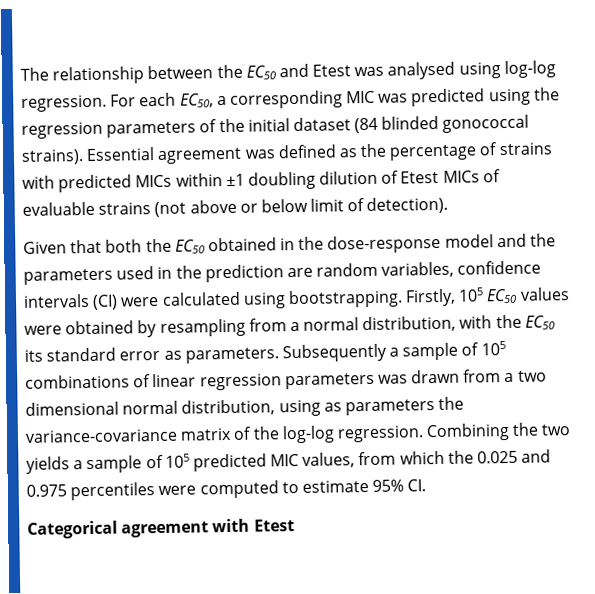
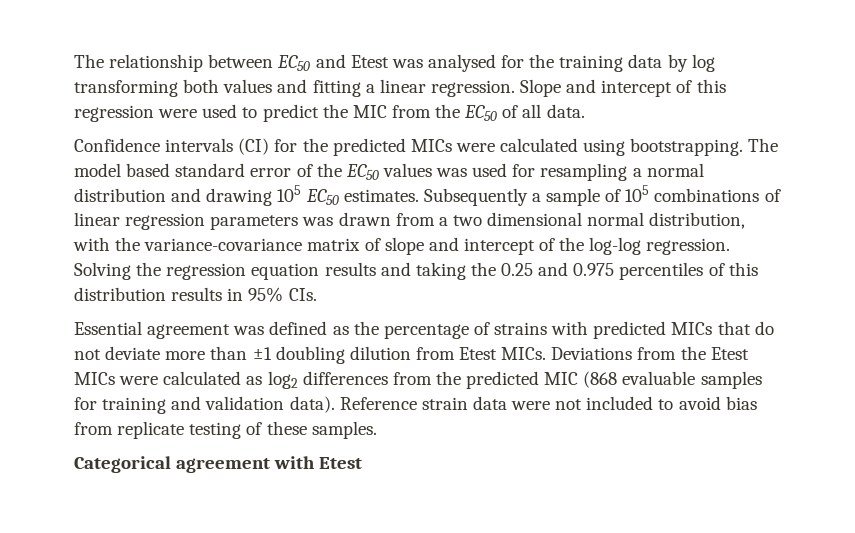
[216,64,243,79] the -> (274, 61) none
[458,60,556,79] [21,87,560,112] [21,114,530,139] [21,142,552,165] [22,169,501,193] [22,196,449,218] [23,233,557,254] [23,260,542,285] [23,287,570,310] [24,314,555,338] [24,347,279,364] using log-log regression. For each EC50, a corresponding MIC was predicted using the regression parameters of the initial dataset (84 blinded gonococcal strains). Essential agreement was defined as the percentage of strains with predicted MICs within ±1 doubling dilution of Etest MICs of evaluable strains (not above or below limit of detection). // Given that both the EC50 obtained in the dose-response model and the parameters used in the prediction are random variables, confidence intervals (CI) were calculated using bootstrapping. Firstly, 105 EC50 values were obtained by resampling from a normal distribution, with the EC50 its standard error as parameters. -> [501,54,715,72] [74,79,726,97] [74,104,585,122] [74,138,779,156] [74,163,704,181] [74,185,419,206] for the training data by log transforming both values and fitting a linear regression. Slope and intercept of this regression were used to predict the MIC from the EC50 of all data. // Confidence intervals (CI) for the predicted MICs were calculated using bootstrapping. The model based standard error of the EC50 values was used for resampling a normal distribution and drawing 105 EC50 estimates.
[278,399,435,417] using as parameters -> [73,237,110,251] with
[252,422,572,444] [26,449,552,474] [26,479,427,501] the log-log regression. Combining the two yields a sample of 105 predicted MIC values, from which the 0.025 and 0.975 percentiles were computed to estimate 95% CI. -> [384,237,731,255] [74,262,758,280] [74,287,317,302] [74,321,774,339] [74,346,749,364] [74,371,762,389] [74,396,757,414] [74,421,377,439] slope and intercept of the log-log regression. Solving the regression equation results and taking the 0.25 and 0.975 percentiles of this distribution results in 95% CIs. // Essential agreement was defined as the percentage of strains with predicted MICs that do not deviate more than ±1 doubling dilution from Etest MICs. Deviations from the Etest MICs were calculated as log2 differences from the predicted MIC (868 evaluable samples for training and validation data). Reference strain data were not included to avoid bias from replicate testing of these samples.

